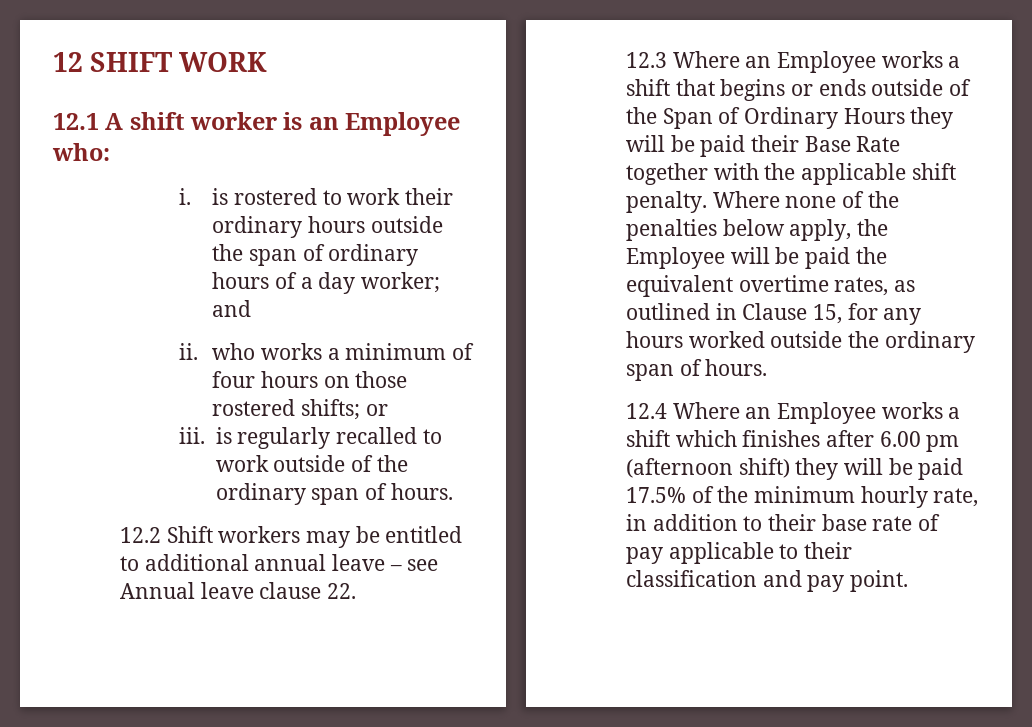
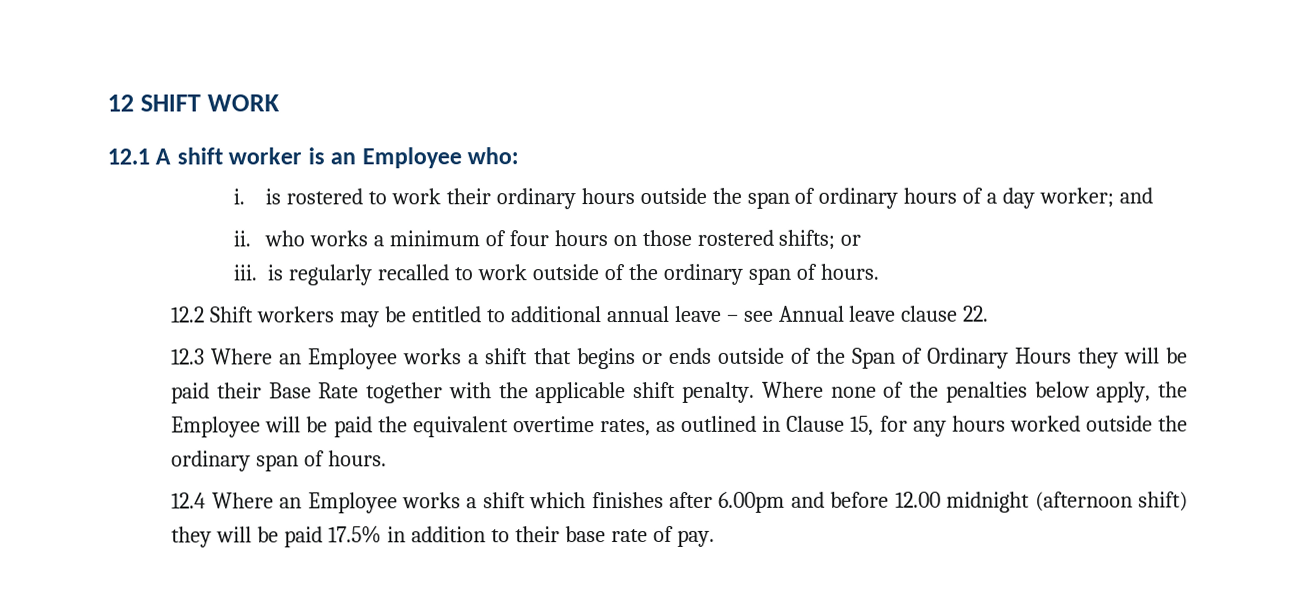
[879,431,960,452] 6.00 pm -> [718,491,1031,513] 6.00pm and before 12.00 midnight
[691,486,979,508] of the minimum hourly rate, -> (382, 534) none
[625,542,852,564] [625,570,908,592] pay applicable to their classification and pay point. -> [676,529,715,547] pay.

